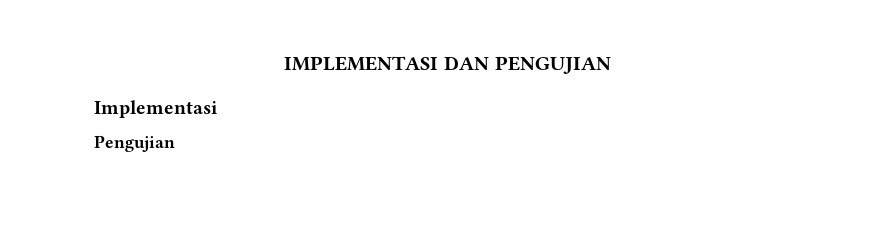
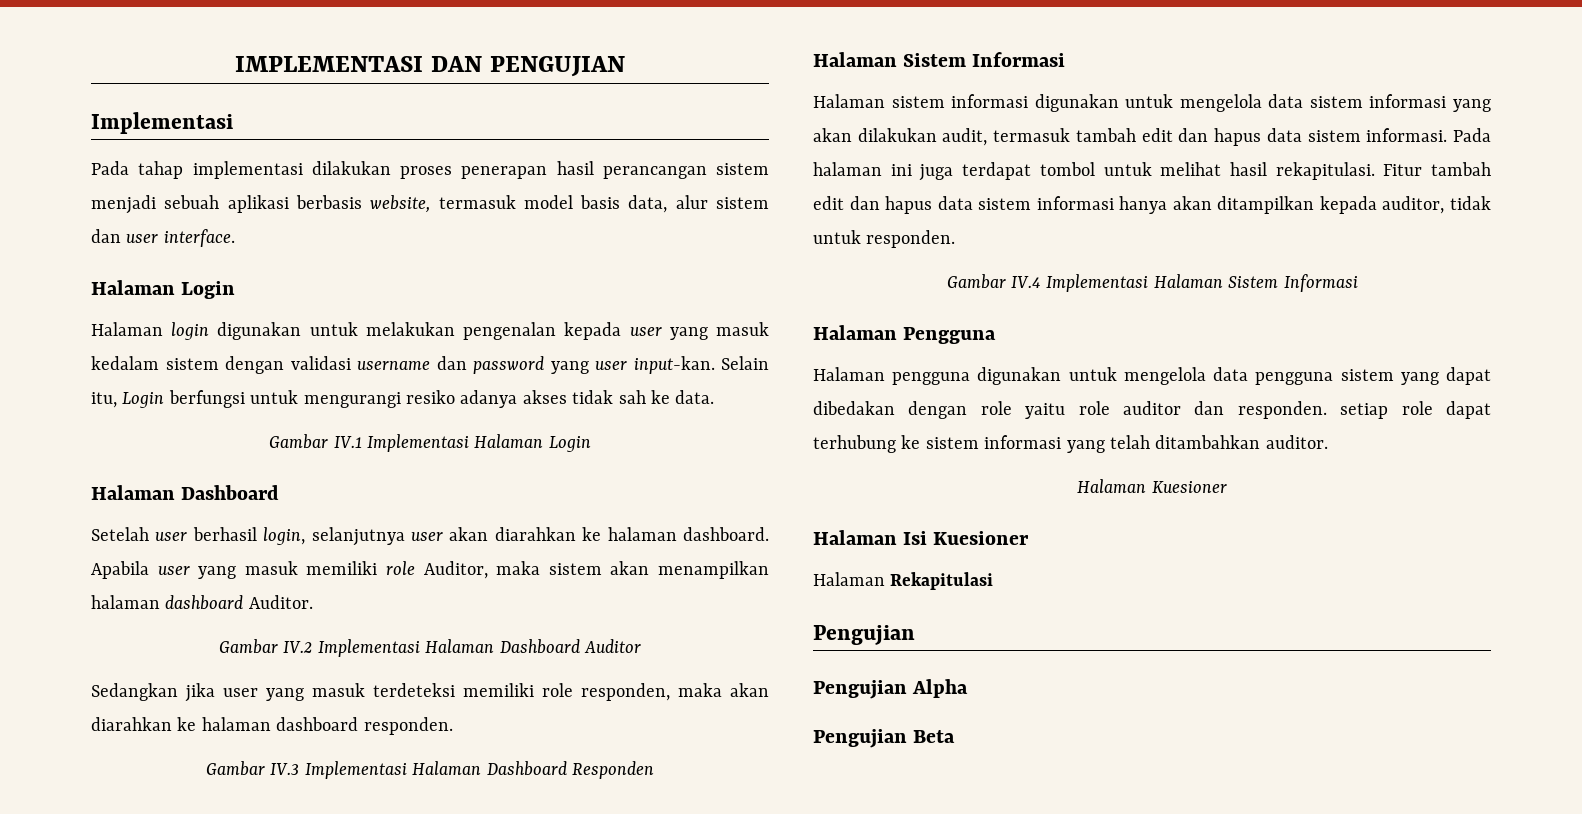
[94,135,175,152] Pengujian -> [91,161,769,179] [91,195,769,214] [91,229,235,247] [91,280,236,299] [91,322,769,340] [91,356,769,374] [91,390,715,408] [269,434,591,452] [91,485,280,500] [91,527,769,546] [91,561,770,579] [91,595,313,610] [219,639,641,657] [91,683,769,702] [91,717,453,735] [206,761,654,779] [813,52,1066,67] [813,94,1491,112] [813,128,1491,146] [813,162,1491,181] [813,196,1491,214] [813,230,956,248] [946,274,1358,292] [813,325,997,344] [813,367,1491,385] [813,401,1491,419] [813,435,1328,453] [1077,479,1227,493] [813,530,1030,545] [813,572,994,590] [813,625,915,645] [813,679,969,699] [813,729,956,748] Pada tahap implementasi dilakukan proses penerapan hasil perancangan sistem menjadi sebuah aplikasi berbasis website, termasuk model basis data, alur sistem dan user interface. // Halaman Login // Halaman login digunakan untuk melakukan pengenalan kepada user yang masuk kedalam sistem dengan validasi username dan password yang user input-kan. Selain itu, Login berfungsi untuk mengurangi resiko adanya akses tidak sah ke data. // Gambar IV.1 Implementasi Halaman Login // Halaman Dashboard // Setelah user berhasil login, selanjutnya user akan diarahkan ke halaman dashboard. Apabila user yang masuk memiliki role Auditor, maka sistem akan menampilkan halaman dashboard Auditor. // Gambar IV.2 Implementasi Halaman Dashboard Auditor // Sedangkan jika user yang masuk terdeteksi memiliki role responden, maka akan diarahkan ke halaman dashboard responden. // Gambar IV.3 Implementasi Halaman Dashboard Responden // Halaman Sistem Informasi // Halaman sistem informasi digunakan untuk mengelola data sistem informasi yang akan dilakukan audit, termasuk tambah edit dan hapus data sistem informasi. Pada halaman ini juga terdapat tombol untuk melihat hasil rekapitulasi. Fitur tambah edit dan hapus data sistem informasi hanya akan ditampilkan kepada auditor, tidak untuk responden. // Gambar IV.4 Implementasi Halaman Sistem Informasi // Halaman Pengguna // Halaman pengguna digunakan untuk mengelola data pengguna sistem yang dapat dibedakan dengan role yaitu role auditor dan responden. setiap role dapat terhubung ke sistem informasi yang telah ditambahkan auditor. // Halaman Kuesioner // Halaman Isi Kuesioner // Halaman Rekapitulasi // Pengujian // Pengujian Alpha // Pengujian Beta

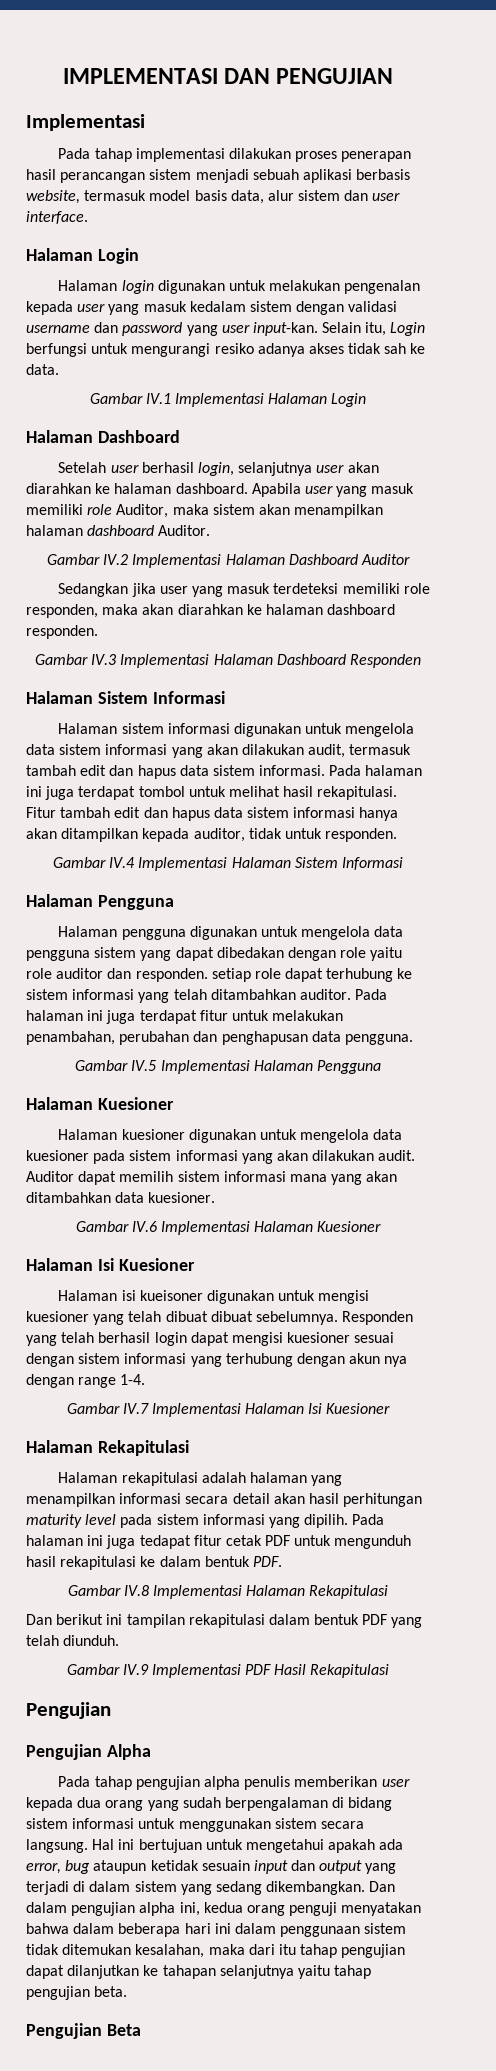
(1328, 442) // -> [355,989,388,1000] [26,1010,344,1024] [26,1031,413,1045] [75,1060,381,1074] [26,1097,174,1110] [58,1129,403,1143] [26,1150,416,1164] [26,1171,398,1185] [26,1192,216,1203] [75,1221,250,1235] Pada halaman ini juga terdapat fitur untuk melakukan penambahan, perubahan dan penghapusan data pengguna. // Gambar IV.5 Implementasi Halaman Pengguna // Halaman Kuesioner // Halaman kuesioner digunakan untuk mengelola data kuesioner pada sistem informasi yang akan dilakukan audit. Auditor dapat memilih sistem informasi mana yang akan ditambahkan data kuesioner. // Gambar IV.6 Implementasi
[890,572,994,590] [813,625,915,645] [813,679,969,699] Rekapitulasi // Pengujian // Pengujian Alpha -> [121,1290,370,1304] [26,1311,414,1325] [26,1332,395,1346] [26,1353,408,1367] [26,1374,146,1388] [66,1403,391,1417] [26,1440,189,1456] [58,1472,343,1486] [26,1493,423,1507] [26,1514,385,1528] [26,1535,412,1549] [26,1556,282,1570] [67,1585,389,1599] [26,1614,423,1628] [26,1635,120,1646] [66,1664,390,1678] [26,1702,111,1719] [26,1744,151,1760] [58,1776,410,1790] [26,1797,393,1811] [26,1818,364,1832] [26,1839,404,1853] [26,1860,397,1874] [26,1881,396,1895] [26,1902,422,1916] [26,1923,407,1937] [26,1944,406,1958] [26,1965,372,1979] [26,1986,128,2000] isi kueisoner digunakan untuk mengisi kuesioner yang telah dibuat dibuat sebelumnya. Responden yang telah berhasil login dapat mengisi kuesioner sesuai dengan sistem informasi yang terhubung dengan akun nya dengan range 1-4. // Gambar IV.7 Implementasi Halaman Isi Kuesioner // Halaman Rekapitulasi // Halaman rekapitulasi adalah halaman yang menampilkan informasi secara detail akan hasil perhitungan maturity level pada sistem informasi yang dipilih. Pada halaman ini juga tedapat fitur cetak PDF untuk mengunduh hasil rekapitulasi ke dalam bentuk PDF. // Gambar IV.8 Implementasi Halaman Rekapitulasi // Dan berikut ini tampilan rekapitulasi dalam bentuk PDF yang telah diunduh. // Gambar IV.9 Implementasi PDF Hasil Rekapitulasi // Pengujian // Pengujian Alpha // Pada tahap pengujian alpha penulis memberikan user kepada dua orang yang sudah berpengalaman di bidang sistem informasi untuk menggunakan sistem secara langsung. Hal ini bertujuan untuk mengetahui apakah ada error, bug ataupun ketidak sesuain input dan output yang terjadi di dalam sistem yang sedang dikembangkan. Dan dalam pengujian alpha ini, kedua orang penguji menyatakan bahwa dalam beberapa hari ini dalam penggunaan sistem tidak ditemukan kesalahan, maka dari itu tahap pengujian dapat dilanjutkan ke tahapan selanjutnya yaitu tahap pengujian beta.

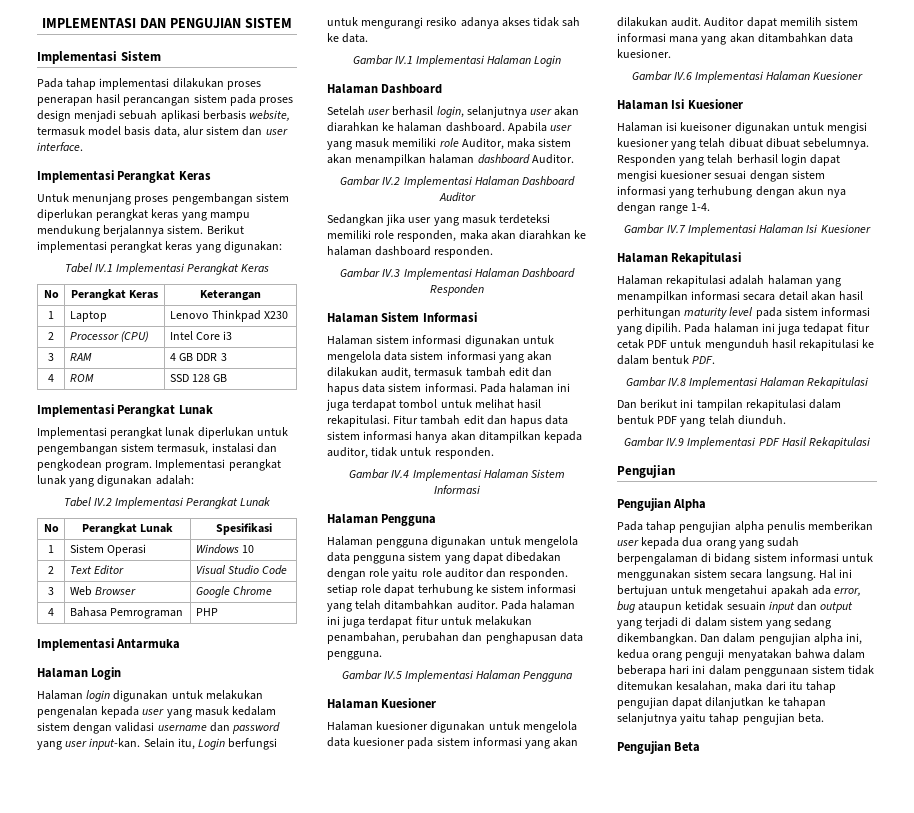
[26,114,145,131] // Implementasi -> [244,18,292,28] [37,51,161,64] SISTEM // Implementasi Sistem
(192, 174) none -> [229,94,294,106] [37,110,71,122] pada proses design
(88, 217) none -> [37,170,211,183] [37,193,289,205] [37,209,250,221] [37,225,244,237] [37,241,282,253] [64,263,270,275] [43,290,59,298] [70,289,159,301] [199,290,261,301] [48,311,54,319] [69,311,107,322] [169,310,289,322] [48,332,54,340] [69,331,150,342] [169,331,233,340] [48,353,54,361] [69,353,92,361] [169,353,227,361] [48,374,54,382] [69,374,94,382] [169,374,228,382] [37,404,213,417] [37,427,288,439] [37,443,277,455] [37,459,281,471] [37,475,194,487] [63,497,271,509] [43,524,59,532] [81,523,174,535] [215,523,272,535] [48,545,54,553] [69,544,147,556] [195,544,255,554] [48,566,54,574] [69,565,125,575] [195,565,288,575] [48,587,54,595] [69,586,137,596] [195,586,273,598] [48,608,54,616] [69,607,184,619] [195,608,218,616] [37,638,181,651] // Implementasi Perangkat Keras // Untuk menunjang proses pengembangan sistem diperlukan perangkat keras yang mampu mendukung berjalannya sistem. Berikut implementasi perangkat keras yang digunakan: // Tabel IV.1 Implementasi Perangkat Keras // No | Perangkat Keras | Keterangan // 1 | Laptop | Lenovo Thinkpad X230 // 2 | Processor (CPU) | Intel Core i3 // 3 | RAM | 4 GB DDR 3 // 4 | ROM | SSD 128 GB // Implementasi Perangkat Lunak // Implementasi perangkat lunak diperlukan untuk pengembangan sistem termasuk, instalasi dan pengkodean program. Implementasi perangkat lunak yang digunakan adalah: // Tabel IV.2 Implementasi Perangkat Lunak // No | Perangkat Lunak | Spesifikasi // 1 | Sistem Operasi | Windows 10 // 2 | Text Editor | Visual Studio Code // 3 | Web Browser | Google Chrome // 4 | Bahasa Pemrograman | PHP // Implementasi Antarmuka

